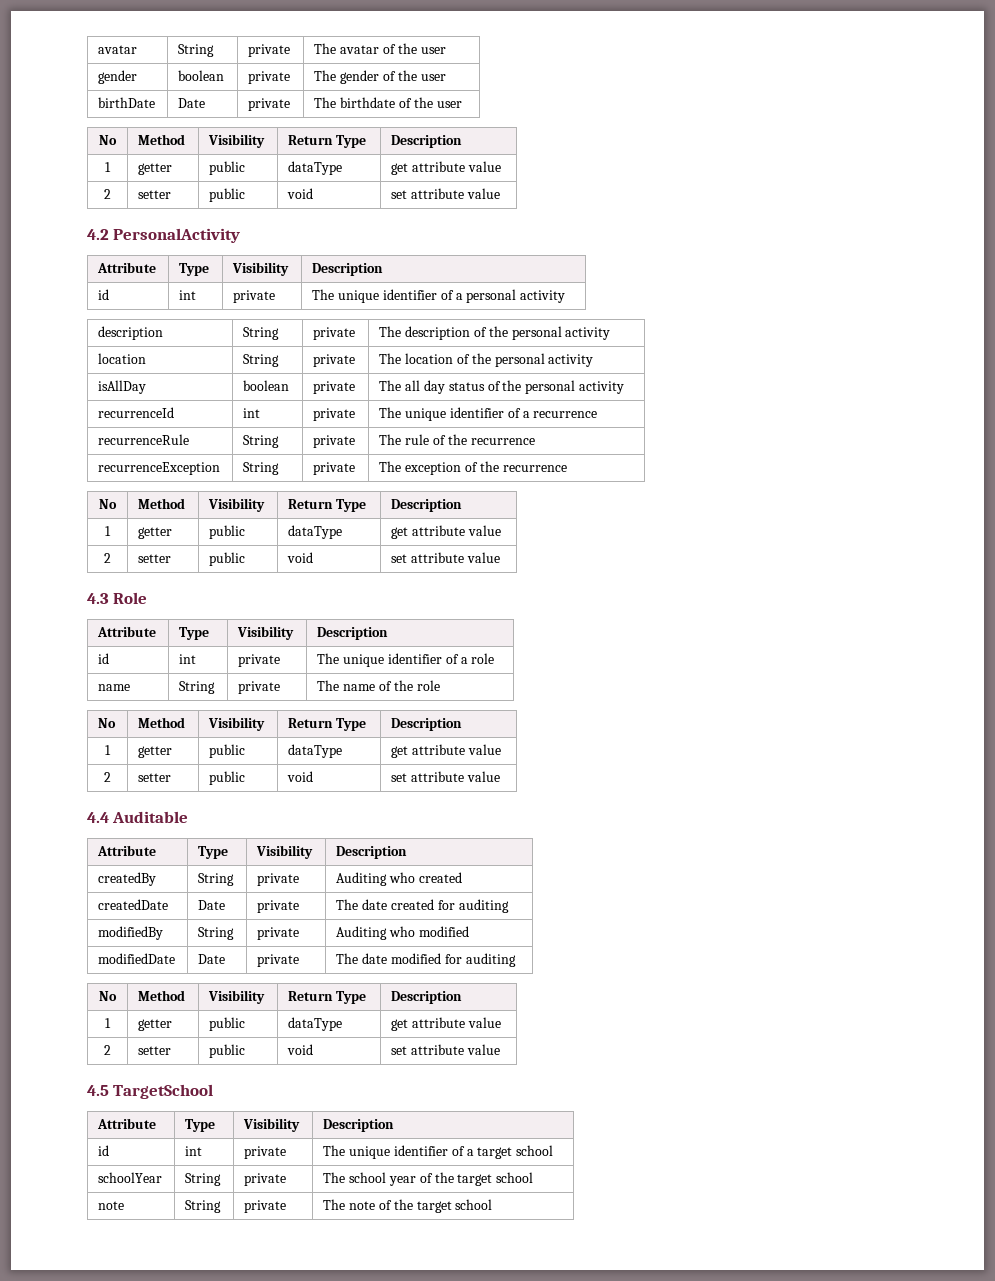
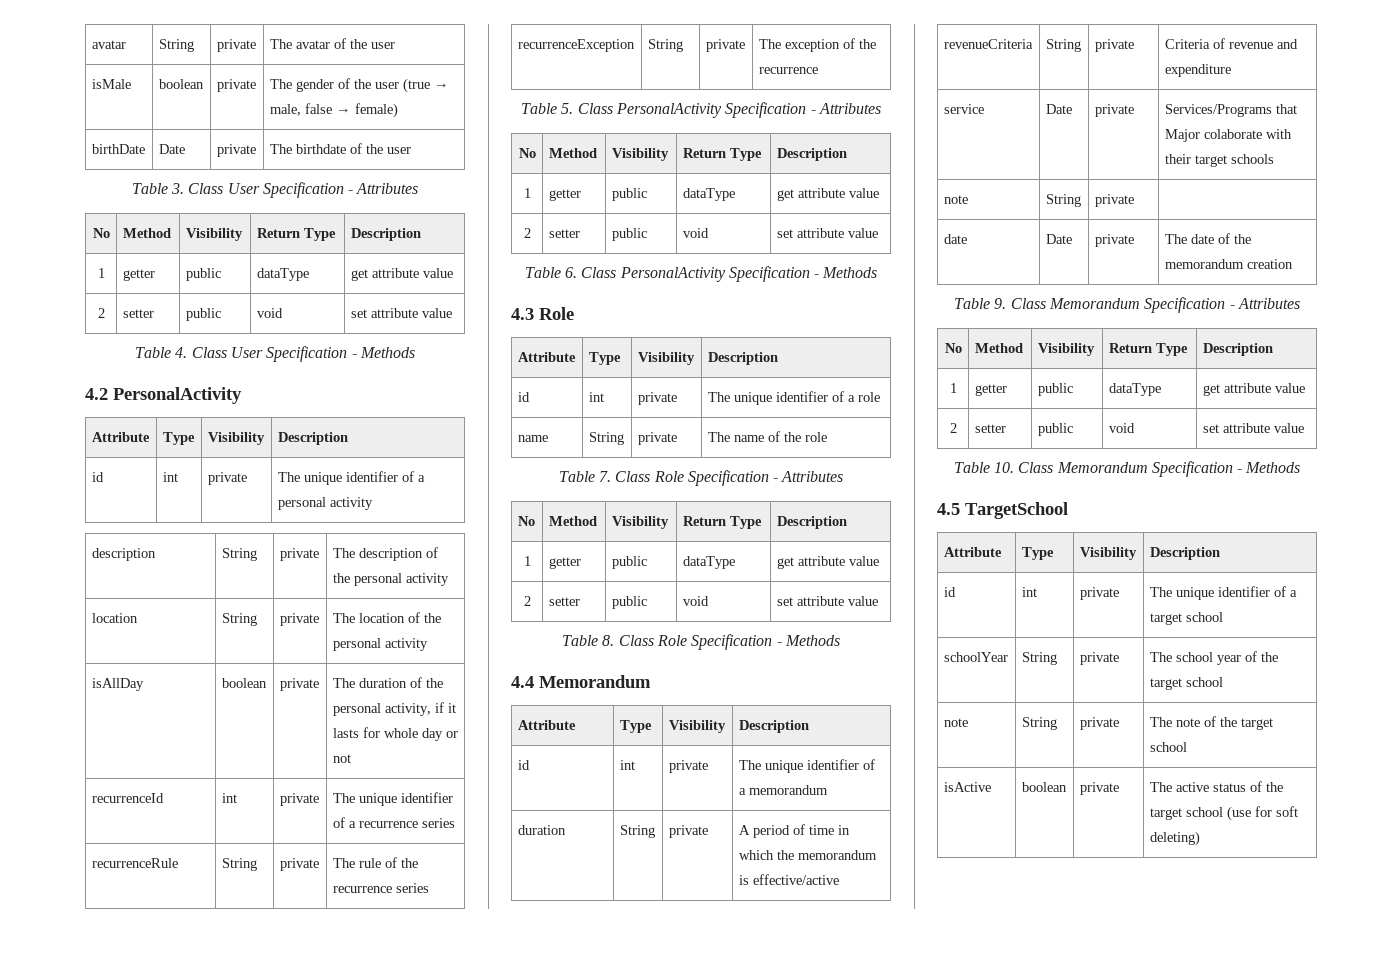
[98,70,138,84] gender -> [91,79,131,89] isMale
(446, 77) none -> [402,78,449,93] [269,103,398,118] (true → male, false → female)
(462, 104) none -> [131,182,419,198] // Table 3. Class User Specification - Attributes
(501, 193) none -> [135,346,415,362] // Table 4. Class User Specification - Methods
[405,380,624,394] all day status of the personal activity -> [358,677,443,688] [332,702,456,716] [332,727,458,741] [332,754,351,763] duration of the personal activity, if it lasts for whole day or not
(598, 414) none -> [421,818,455,828] series
(535, 441) none -> [395,883,429,893] series
(567, 468) none -> [521,102,881,118] // Table 5. Class PersonalActivity Specification - Attributes
(501, 557) none -> [524,266,878,282] // Table 6. Class PersonalActivity Specification - Methods
(440, 685) none -> [558,470,844,486] // Table 7. Class Role Specification - Attributes
(501, 776) none -> [562,634,840,650] // Table 8. Class Role Specification - Methods
[112,811,189,823] [97,845,157,856] [198,846,229,859] [256,845,314,859] [336,846,408,859] [98,872,157,886] [198,873,235,886] [257,873,300,886] [336,872,463,886] [98,899,169,910] [198,900,226,910] [257,900,300,913] [336,899,509,913] [98,926,164,940] [198,927,235,940] [257,927,300,940] [336,926,470,940] [98,953,176,964] [198,954,226,964] [257,954,300,967] [336,953,516,967] Auditable // Attribute | Type | Visibility | Description // createdBy | String | private | Auditing who created // createdDate | Date | private | The date created for auditing // modifiedBy | String | private | Auditing who modified // modifiedDate | Date | private | The date modified for auditing -> [539,675,651,688] [517,720,576,730] [619,720,652,733] [668,720,726,733] [738,720,809,733] [517,760,530,770] [619,760,635,770] [668,760,708,773] [738,759,875,773] [738,785,828,795] [517,825,566,835] [619,825,655,838] [668,825,708,838] [738,824,850,838] [738,850,877,860] [738,874,839,885] [943,39,1033,49] [1045,39,1081,52] [1094,39,1134,52] [1164,38,1298,49] [1164,64,1231,77] [943,104,984,114] [1045,104,1072,114] [1094,104,1134,117] [1164,104,1297,117] [1164,129,1292,142] [1164,154,1274,167] [943,195,968,204] [1045,194,1081,207] [1094,194,1134,207] [943,234,967,244] [1045,234,1072,244] [1094,234,1134,247] [1164,233,1251,244] [1164,259,1293,269] [954,297,1300,313] Memorandum // Attribute | Type | Visibility | Description // id | int | private | The unique identifier of a memorandum // duration | String | private | A period of time in which the memorandum is effective/active // revenueCriteria | String | private | Criteria of revenue and expenditure // service | Date | private | Services/Programs that Major colaborate with their target schools // note | String | private | // date | Date | private | The date of the memorandum creation // Table 9. Class Memorandum Specification - Attributes
(501, 1049) none -> [953,461,1301,477] // Table 10. Class Memorandum Specification - Methods
(493, 1204) none -> [943,782,991,792] [1021,782,1067,792] [1079,782,1119,795] [1149,781,1283,792] [1149,806,1298,821] [1149,831,1200,846] // isActive | boolean | private | The active status of the target school (use for soft deleting)

